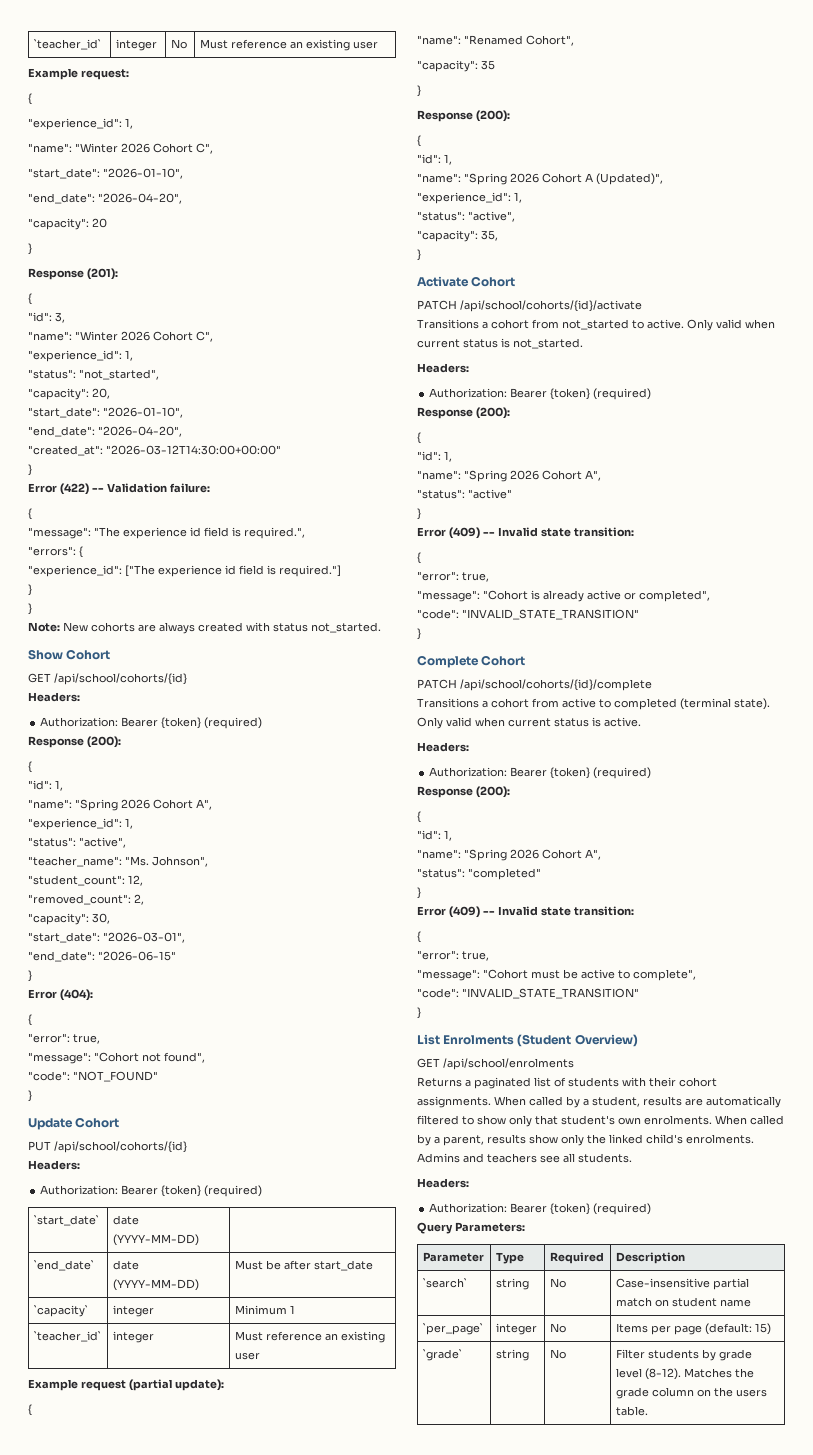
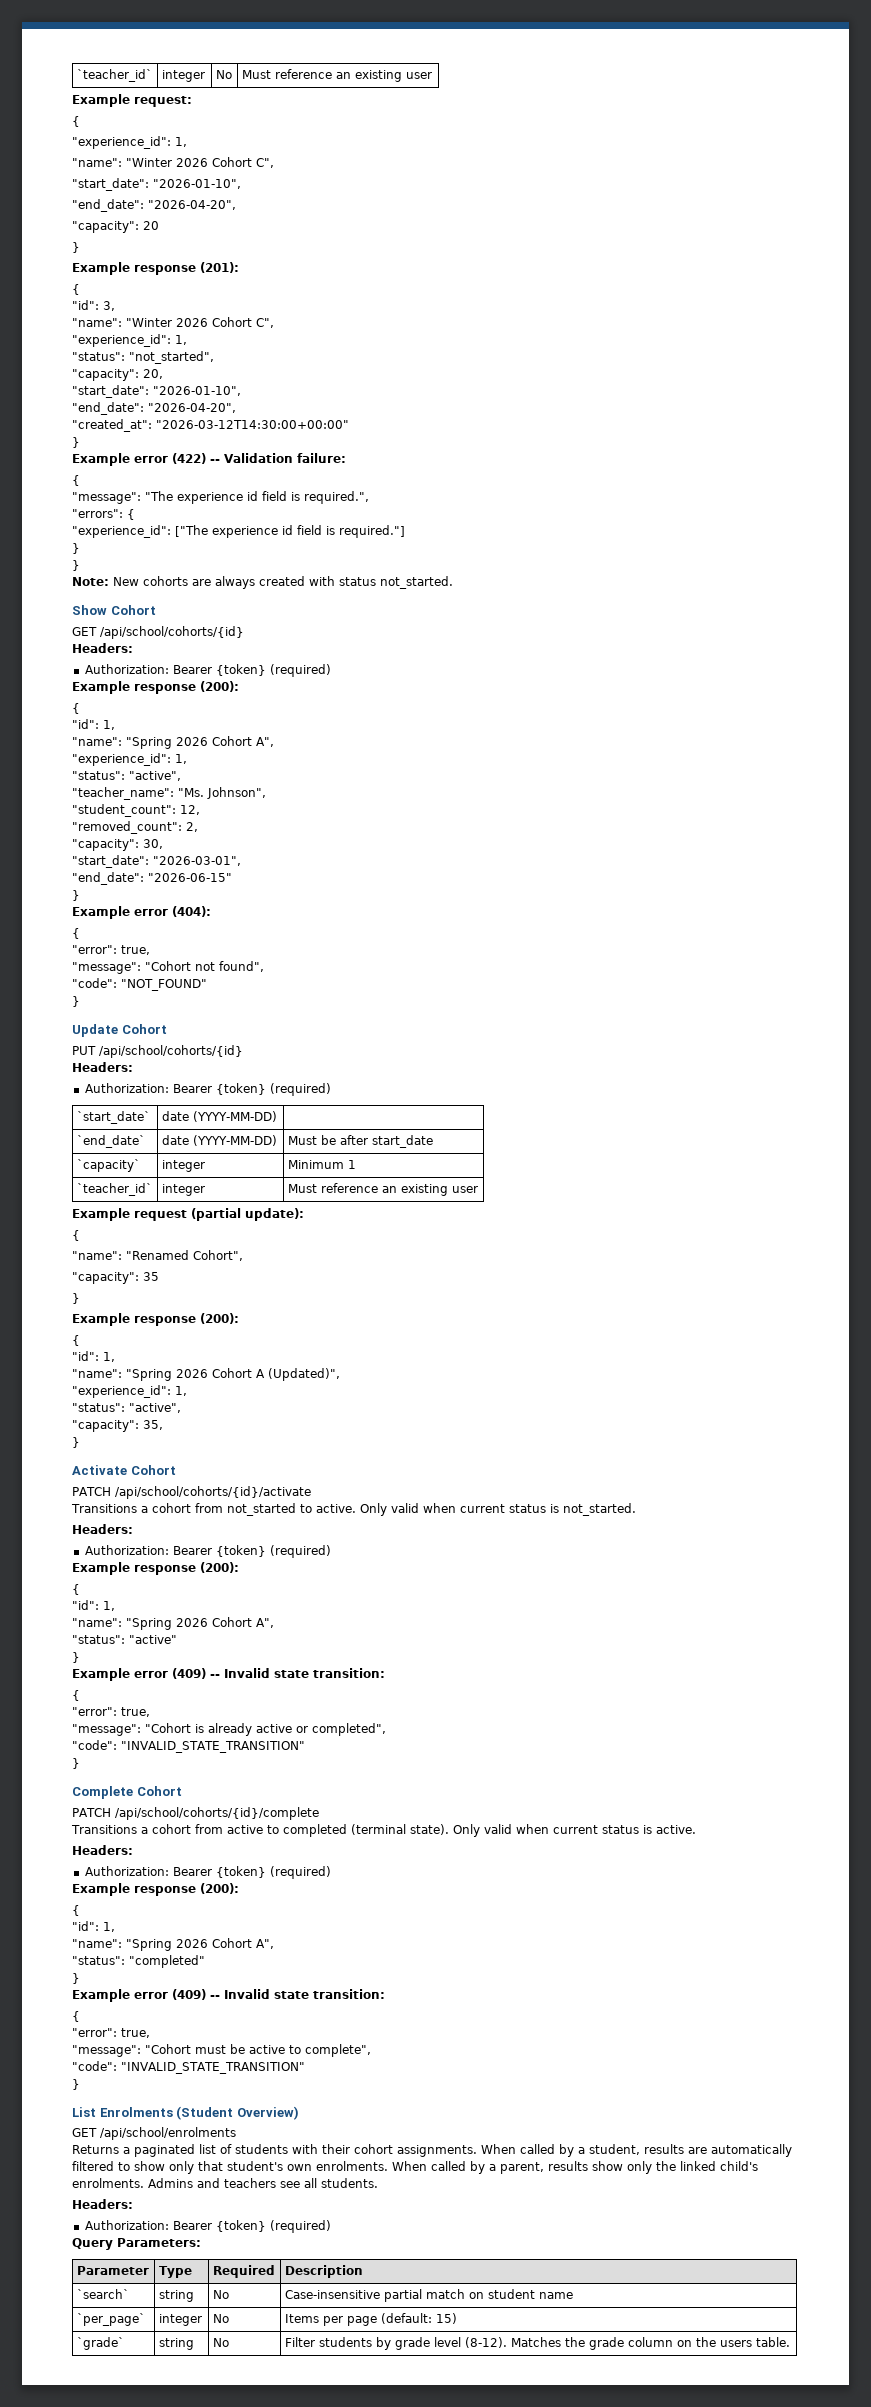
[28,268,84,280] Response -> [72,262,196,275] Example response
[28,483,57,493] Error -> [72,453,168,466] Example error
[28,736,84,748] Response -> [72,681,196,694] Example response
[28,989,57,999] Error -> [72,906,168,919] Example error
[417,110,473,122] Response -> [72,1313,196,1326] Example response
[417,407,473,419] Response -> [72,1562,196,1575] Example response
[417,527,446,537] Error -> [72,1668,168,1681] Example error
[417,786,473,798] Response -> [72,1883,196,1896] Example response
[417,906,446,916] Error -> [72,1989,168,2002] Example error

